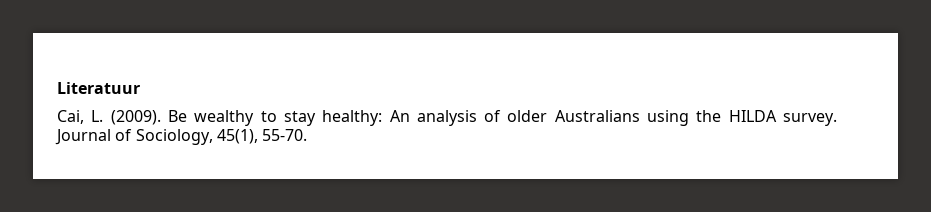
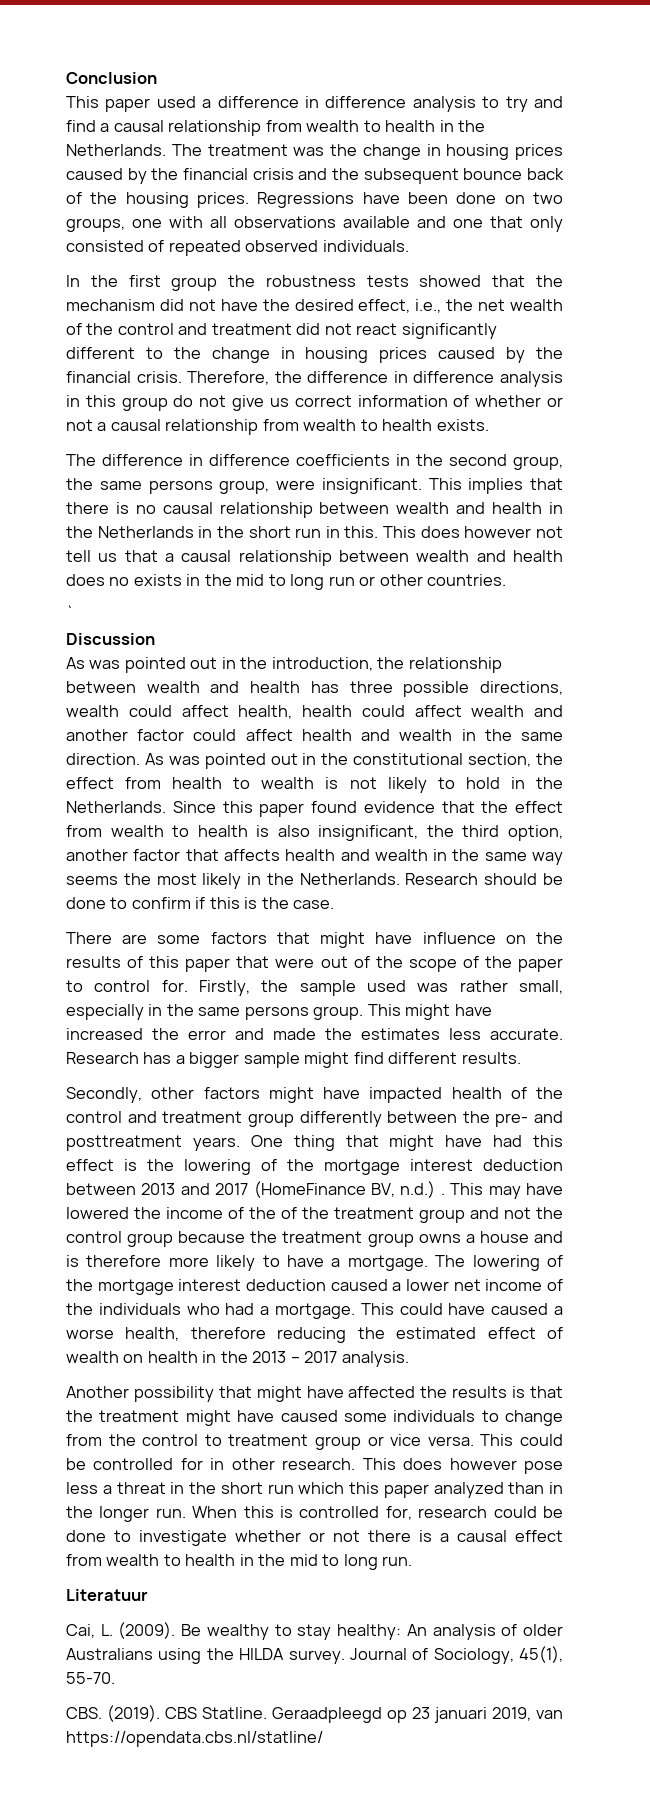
(57, 88) none -> [66,72,157,84] [66,96,563,112] [66,120,486,136] [66,144,563,160] [66,168,564,184] [66,192,563,208] [66,216,563,232] [66,240,409,256] [66,275,563,291] [66,299,563,313] [66,323,497,339] [66,347,564,363] [66,371,563,387] [66,395,563,411] [66,419,489,435] [66,454,563,470] [66,478,563,494] [66,502,564,518] [66,526,563,538] [66,550,563,566] [66,574,507,590] [66,605,74,621] [66,633,155,645] [66,657,502,673] [66,681,563,697] [66,705,563,719] [66,729,563,741] [66,753,563,769] [66,777,563,793] [66,801,563,817] [66,825,563,841] [66,849,564,865] [66,873,563,889] [66,897,335,909] [66,932,563,948] [66,956,563,972] [66,980,563,996] [66,1004,492,1020] [66,1028,563,1040] [66,1052,521,1068] [66,1087,563,1103] [66,1111,563,1127] [66,1135,563,1151] [66,1159,563,1175] [66,1181,563,1199] [66,1207,563,1223] [66,1231,563,1247] [66,1255,563,1271] [66,1279,564,1295] [66,1303,563,1319] [66,1327,563,1343] [66,1351,409,1367] [66,1386,564,1402] [66,1410,563,1426] [66,1434,564,1450] [66,1458,564,1474] [66,1482,563,1498] [66,1506,563,1522] [66,1530,563,1546] [66,1554,413,1570] Conclusion // This paper used a difference in difference analysis to try and find a causal relationship from wealth to health in the Netherlands. The treatment was the change in housing prices caused by the financial crisis and the subsequent bounce back of the housing prices. Regressions have been done on two groups, one with all observations available and one that only consisted of repeated observed individuals. // In the first group the robustness tests showed that the mechanism did not have the desired effect, i.e., the net wealth of the control and treatment did not react significantly different to the change in housing prices caused by the financial crisis. Therefore, the difference in difference analysis in this group do not give us correct information of whether or not a causal relationship from wealth to health exists. // The difference in difference coefficients in the second group, the same persons group, were insignificant. This implies that there is no causal relationship between wealth and health in the Netherlands in the short run in this. This does however not tell us that a causal relationship between wealth and health does no exists in the mid to long run or other countries. // ` // Discussion // As was pointed out in the introduction, the relationship between wealth and health has three possible directions, wealth could affect health, health could affect wealth and another factor could affect health and wealth in the same direction. As was pointed out in the constitutional section, the effect from health to wealth is not likely to hold in the Netherlands. Since this paper found evidence that the effect from wealth to health is also insignificant, the third option, another factor that affects health and wealth in the same way seems the most likely in the Netherlands. Research should be done to confirm if this is the case. // There are some factors that might have influence on the results of this paper that were out of the scope of the paper to control for. Firstly, the sample used was rather small, especially in the same persons group. This might have increased the error and made the estimates less accurate. Research has a bigger sample might find different results. // Secondly, other factors might have impacted health of the control and treatment group differently between the pre- and posttreatment years. One thing that might have had this effect is the lowering of the mortgage interest deduction between 2013 and 2017 (HomeFinance BV, n.d.) . This may have lowered the income of the of the treatment group and not the control group because the treatment group owns a house and is therefore more likely to have a mortgage. The lowering of the mortgage interest deduction caused a lower net income of the individuals who had a mortgage. This could have caused a worse health, therefore reducing the estimated effect of wealth on health in the 2013 – 2017 analysis. // Another possibility that might have affected the results is that the treatment might have caused some individuals to change from the control to treatment group or vice versa. This could be controlled for in other research. This does however pose less a threat in the short run which this paper analyzed than in the longer run. When this is controlled for, research could be done to investigate whether or not there is a causal effect from wealth to health in the mid to long run. //
(308, 135) none -> [66,1705,563,1723] [66,1731,323,1747] // CBS. (2019). CBS Statline. Geraadpleegd op 23 januari 2019, van https://opendata.cbs.nl/statline/

